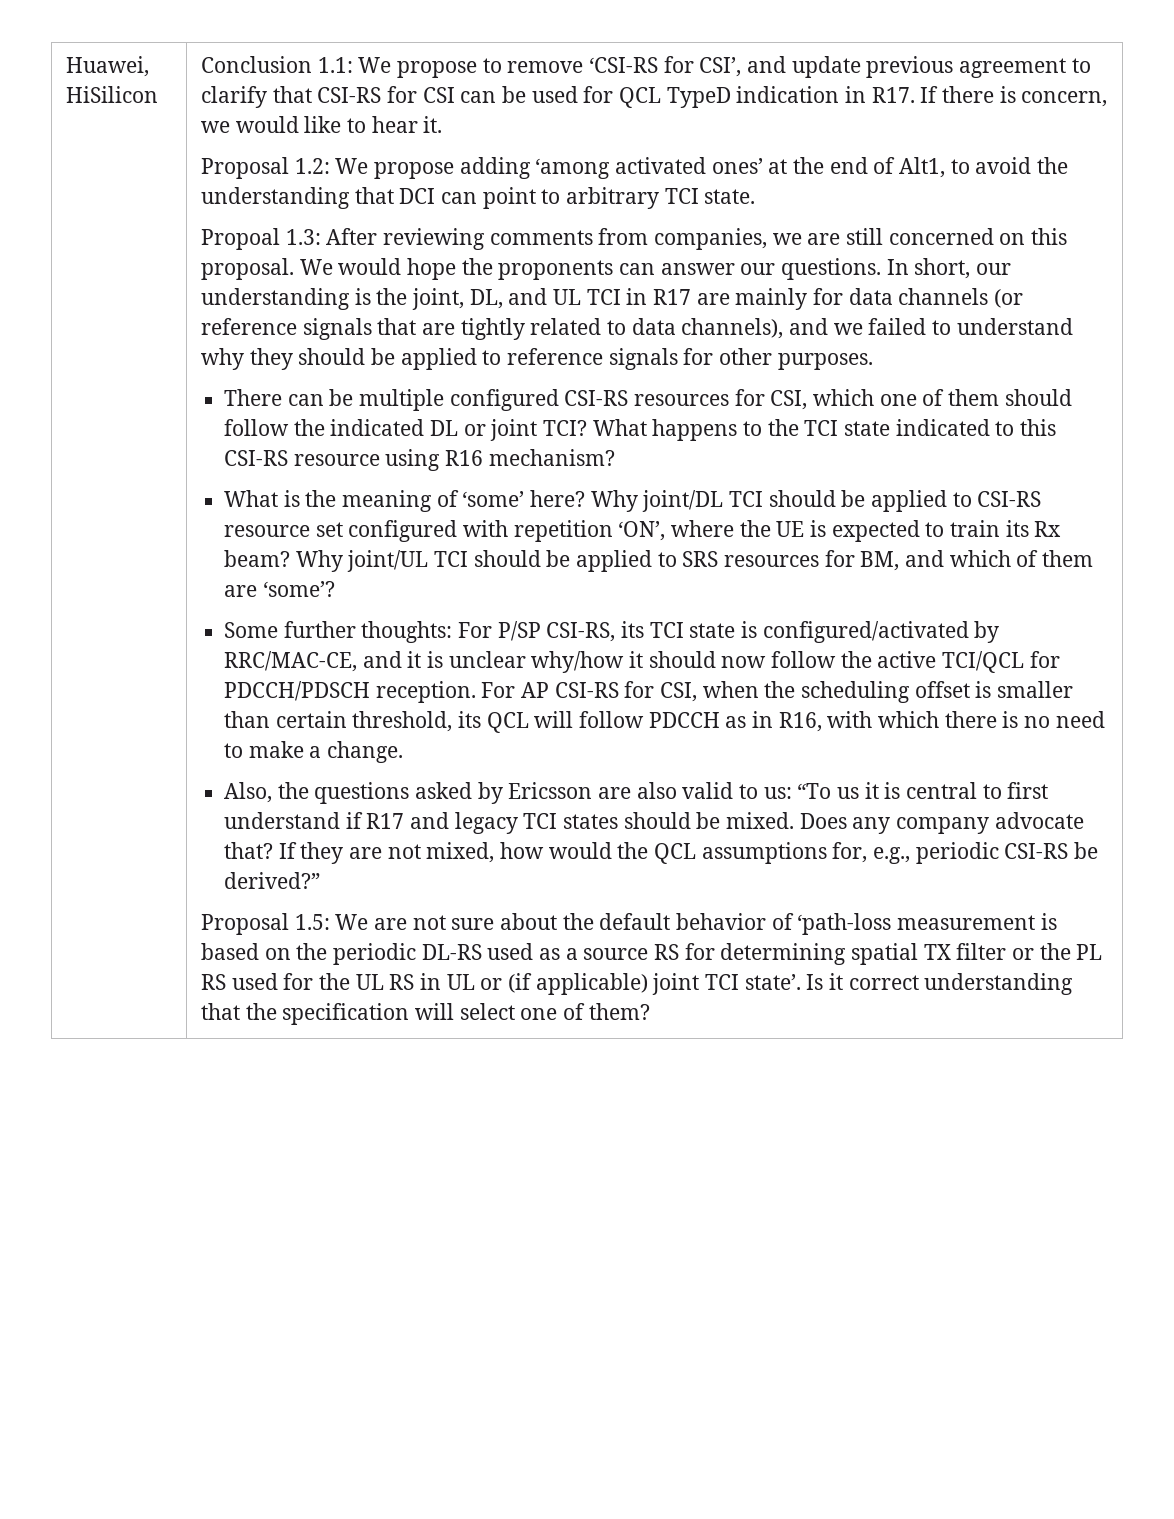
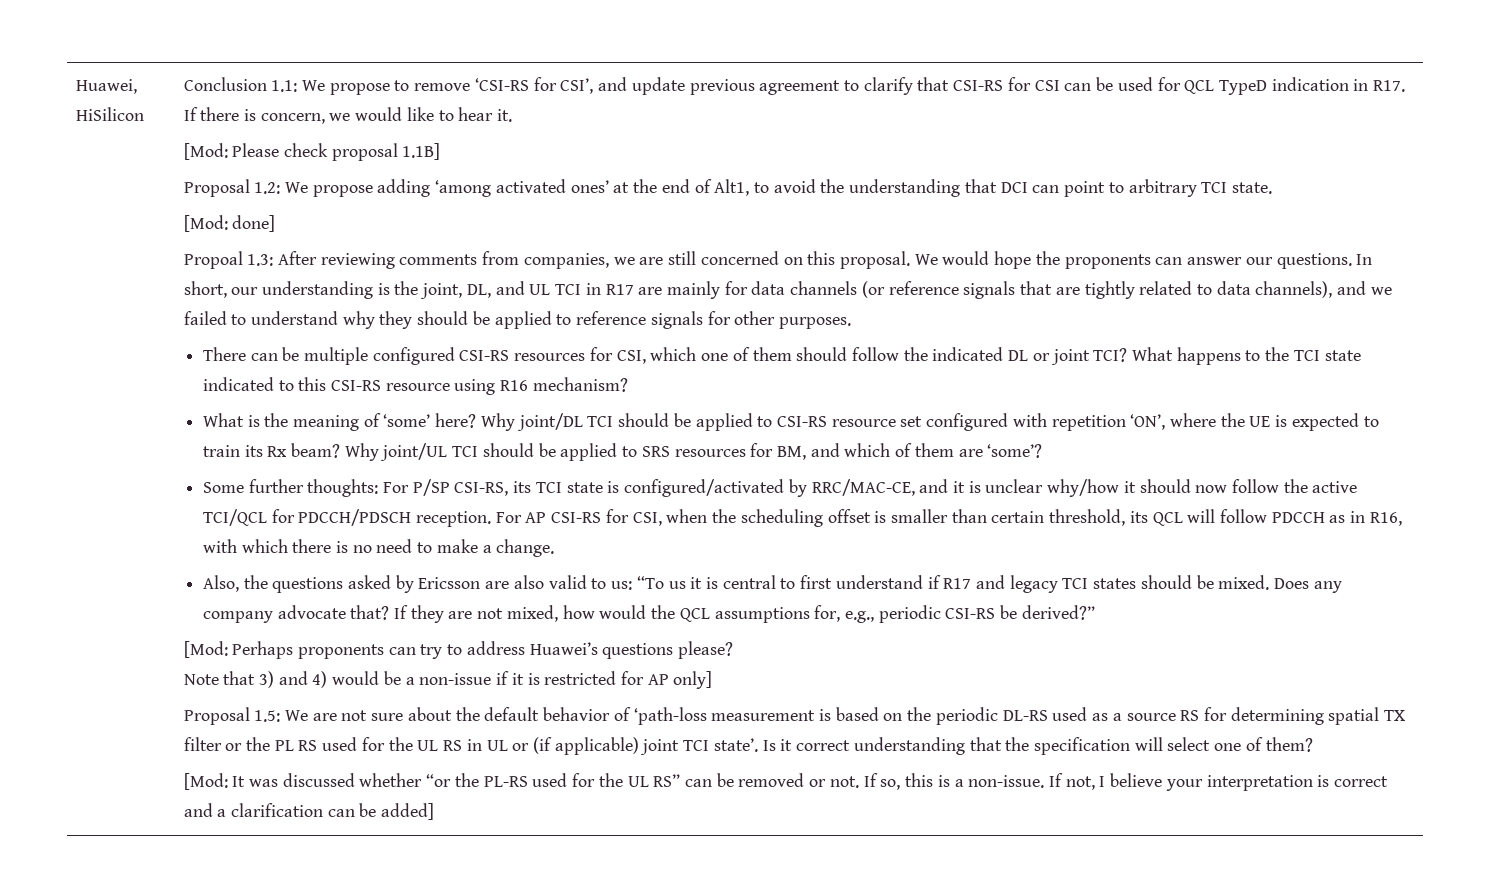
(443, 124) none -> [183,143,441,161] // [Mod: Please check proposal 1.1B]
(756, 196) none -> [183,215,276,232] // [Mod: done]
(320, 880) none -> [183,641,734,659] [183,671,713,689] // [Mod: Perhaps proponents can try to address Huawei’s questions please? // Note that 3) and 4) would be a non-issue if it is restricted for AP only]
(650, 1011) none -> [183,773,1389,791] [183,803,435,820] // [Mod: It was discussed whether “or the PL-RS used for the UL RS” can be removed or not. If so, this is a non-issue. If not, I believe your interpretation is correct and a clarification can be added]

